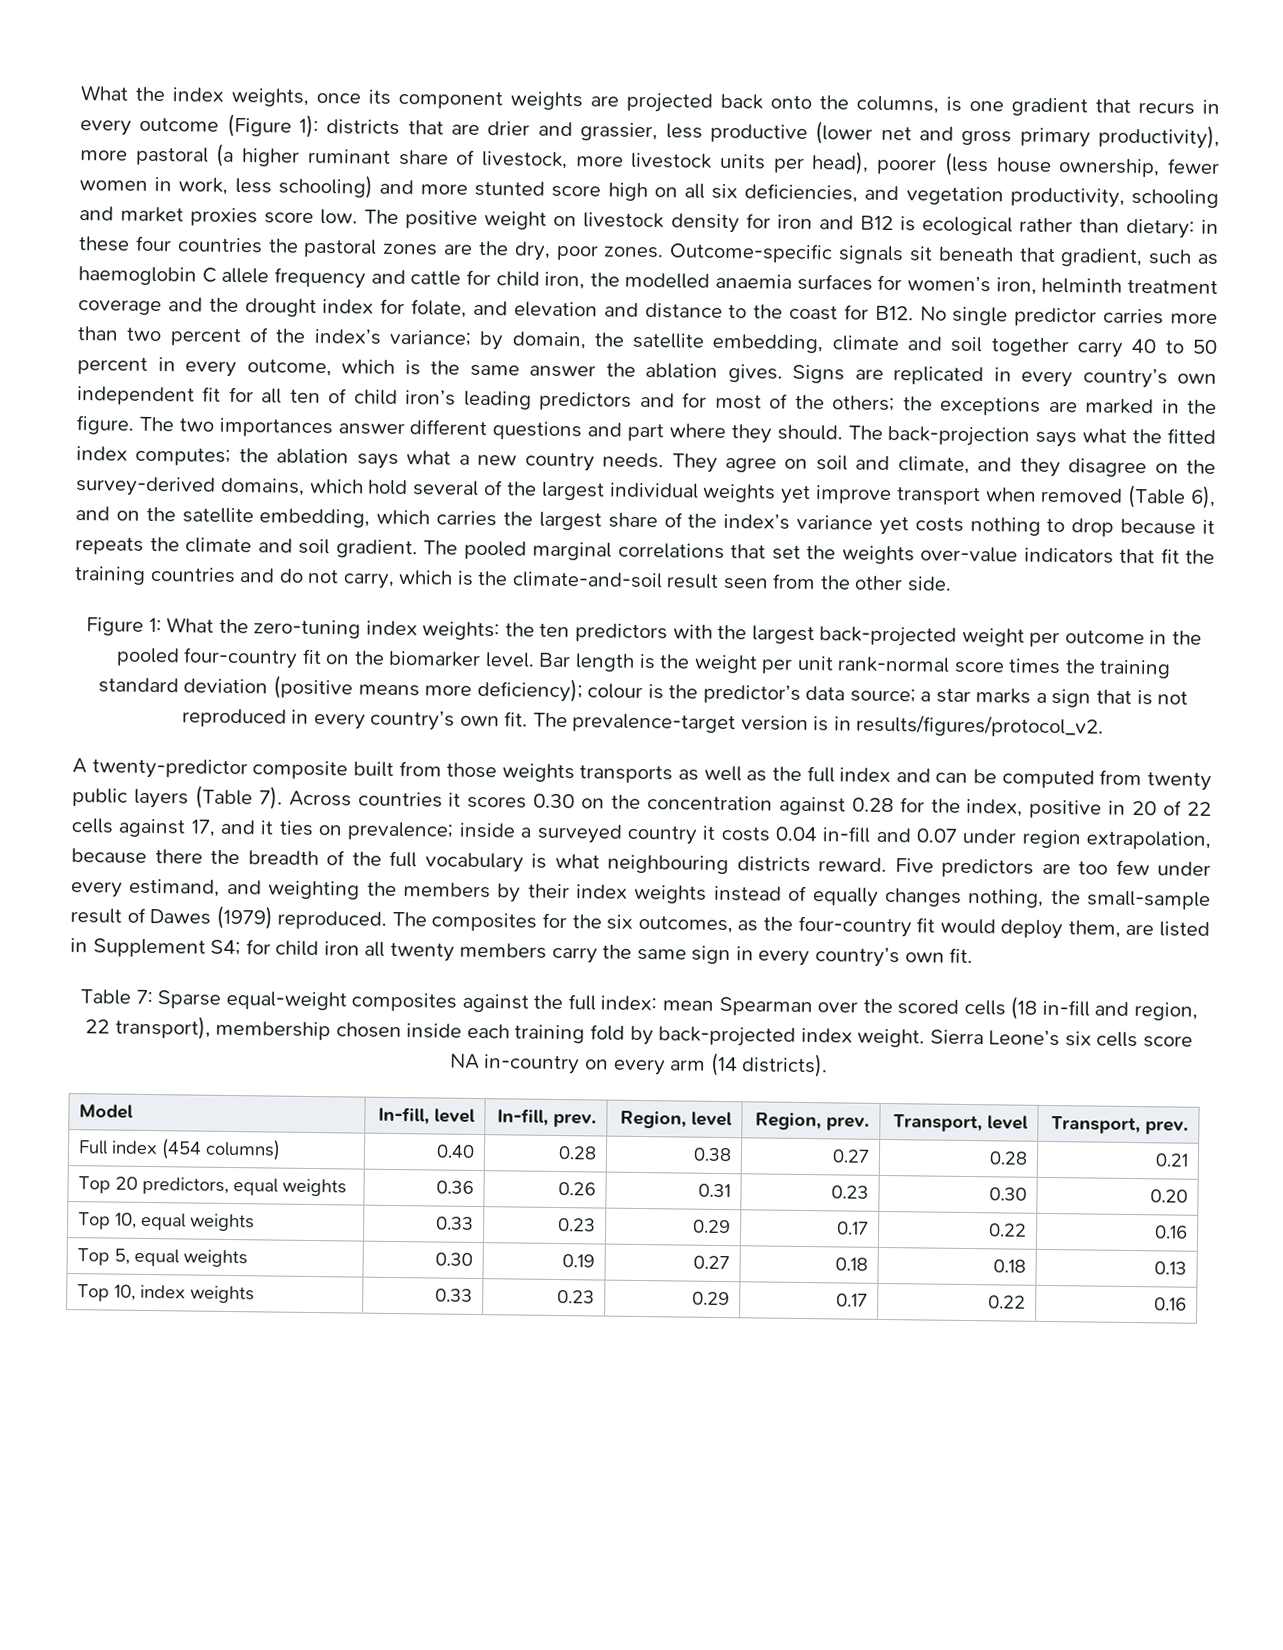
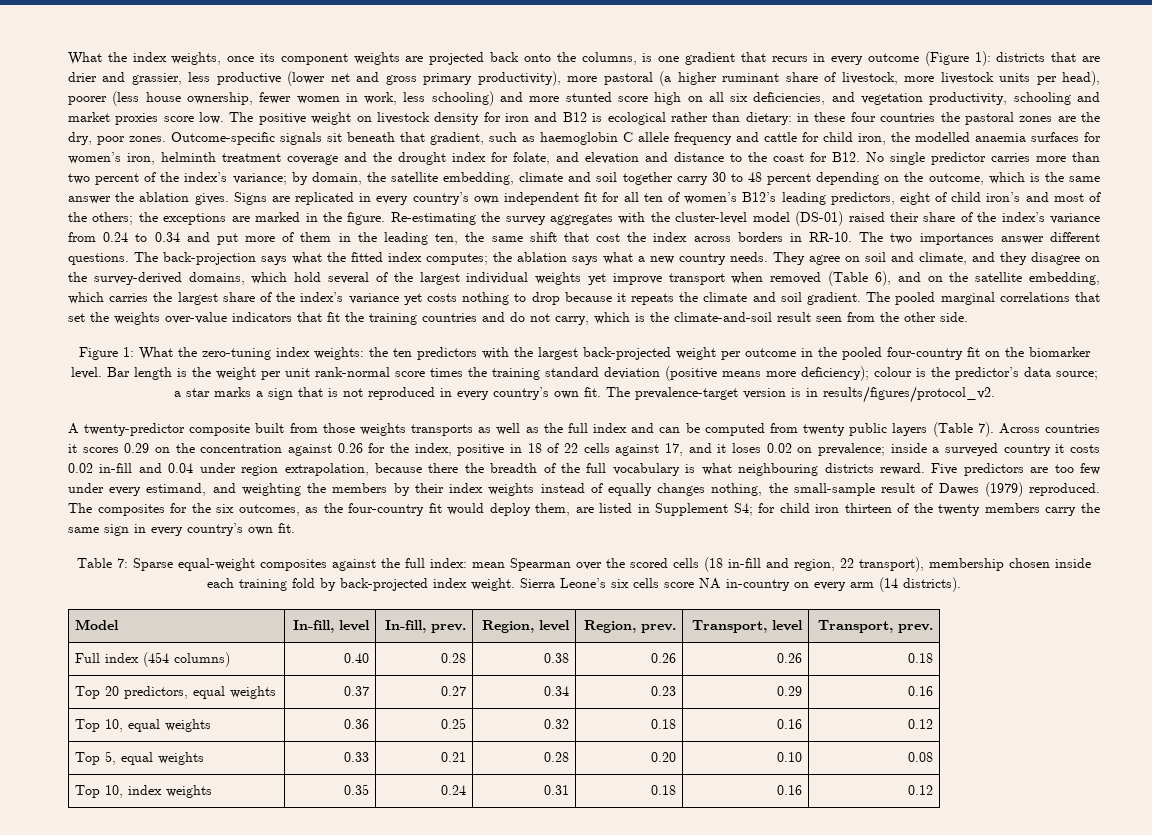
[1131,338,1217,354] [77,357,237,378] 40 to 50 percent in every -> [711,172,924,185] 30 to 48 percent depending on the
[353,389,708,411] child iron’s leading predictors and for -> [684,192,1049,205] women’s B12’s leading predictors, eight of child iron’s and
(134, 425) none -> [390,211,1100,226] [68,232,853,245] Re-estimating the survey aggregates with the cluster-level model (DS-01) raised their share of the index’s variance from 0.24 to 0.34 and put more of them in the leading ten, the same shift that cost the index across borders in RR-10.
[492,421,843,444] questions and part where they should. -> [68,253,129,265] questions.
[533,793,576,809] 0.30 -> [124,443,150,453] 0.29
[851,797,894,813] 0.28 -> [337,443,363,453] 0.26
[1132,800,1158,816] 20 -> [527,443,542,453] 18
[278,820,314,836] ties -> [732,443,792,453] loses 0.02
[774,826,957,843] 0.04 in-fill and 0.07 -> [68,463,194,473] 0.02 in-fill and 0.04
[364,941,386,957] all -> [844,503,933,513] thirteen of the
[832,1149,871,1163] [989,1151,1029,1165] [1155,1153,1190,1167] 0.27 | 0.28 | 0.21 -> [650,653,676,663] [776,653,802,663] [907,653,933,663] 0.26 | 0.26 | 0.18
[436,1180,475,1194] [558,1182,597,1196] [698,1183,732,1198] [831,1185,870,1199] [989,1187,1028,1201] [1150,1189,1189,1203] 0.36 | 0.26 | 0.31 | 0.23 | 0.30 | 0.20 -> [343,686,369,696] [440,686,466,696] [543,686,569,696] [650,686,676,696] [776,686,802,696] [907,686,933,696] 0.37 | 0.27 | 0.34 | 0.23 | 0.29 | 0.16
[436,1216,475,1230] [558,1218,597,1232] [693,1219,732,1234] [837,1221,870,1235] [989,1223,1028,1237] [1154,1225,1189,1239] 0.33 | 0.23 | 0.29 | 0.17 | 0.22 | 0.16 -> [343,719,369,729] [440,718,466,729] [543,719,569,729] [650,719,676,729] [776,719,802,729] [907,719,933,729] 0.36 | 0.25 | 0.32 | 0.18 | 0.16 | 0.12
[435,1252,474,1266] [562,1254,596,1268] [693,1255,731,1270] [835,1257,869,1271] [993,1259,1027,1273] [1154,1261,1188,1275] 0.30 | 0.19 | 0.27 | 0.18 | 0.18 | 0.13 -> [343,752,369,762] [440,752,466,762] [543,752,569,762] [650,752,676,762] [776,752,802,762] [907,752,933,762] 0.33 | 0.21 | 0.28 | 0.20 | 0.10 | 0.08
[435,1288,474,1302] [557,1290,596,1304] [692,1291,731,1306] [836,1293,869,1307] [988,1295,1027,1309] [1154,1297,1188,1311] 0.33 | 0.23 | 0.29 | 0.17 | 0.22 | 0.16 -> [343,784,369,795] [440,785,466,795] [543,785,569,795] [650,785,676,795] [776,785,802,795] [907,785,933,795] 0.35 | 0.24 | 0.31 | 0.18 | 0.16 | 0.12

